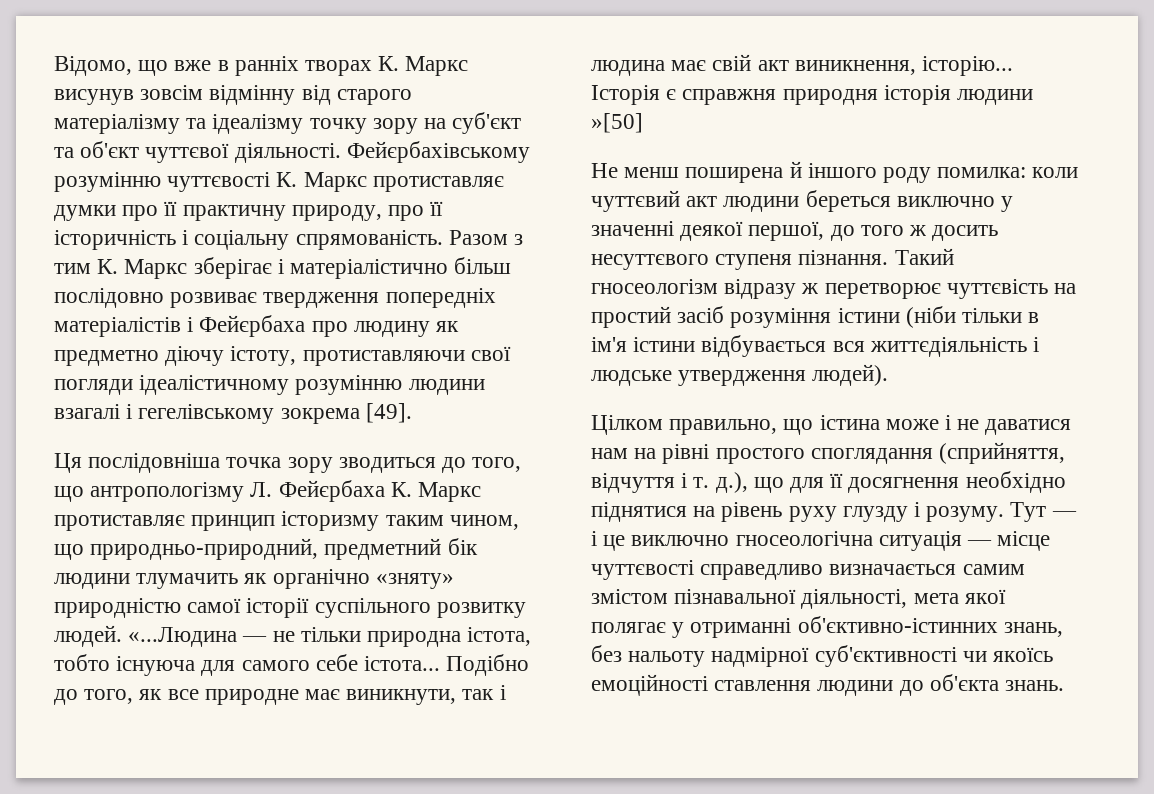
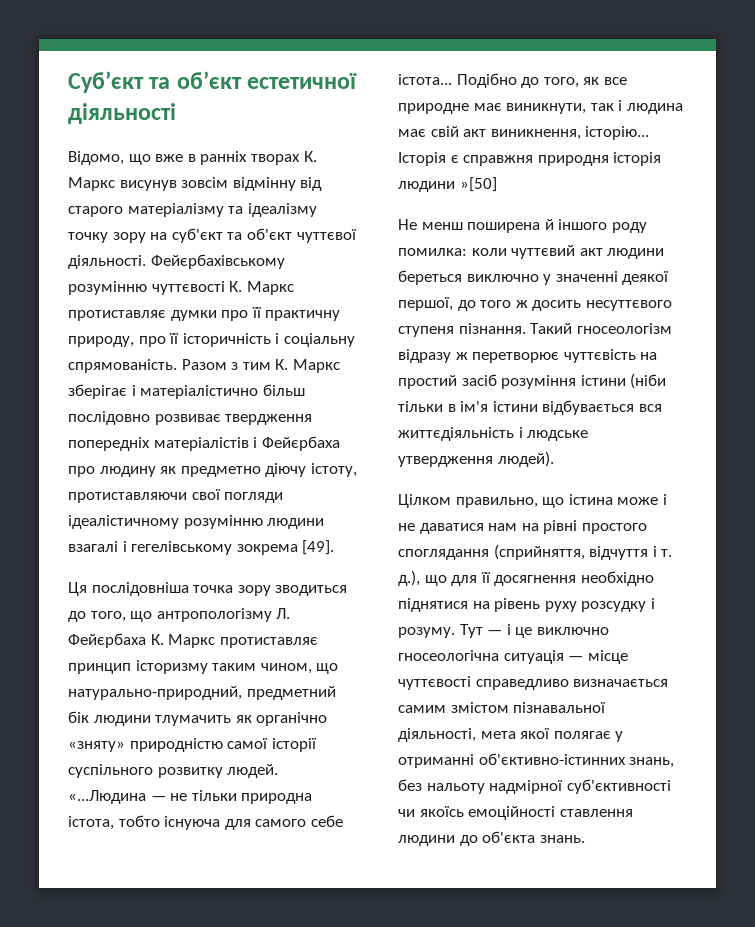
(54, 66) none -> [68,71,358,93] [68,103,176,124] Суб’єкт та об’єкт естетичної діяльності //
[90,538,319,560] природньо-природний, -> [68,686,242,700] натурально-природний,
[842,506,908,522] глузду -> [581,601,647,612] розсудку

